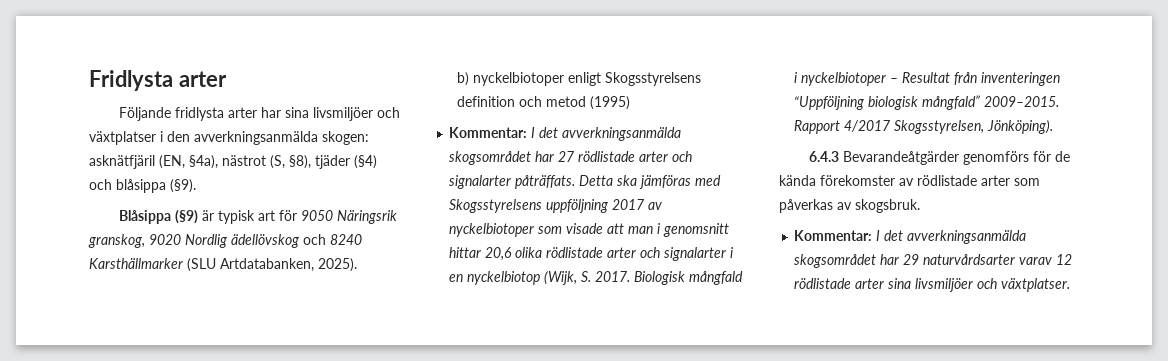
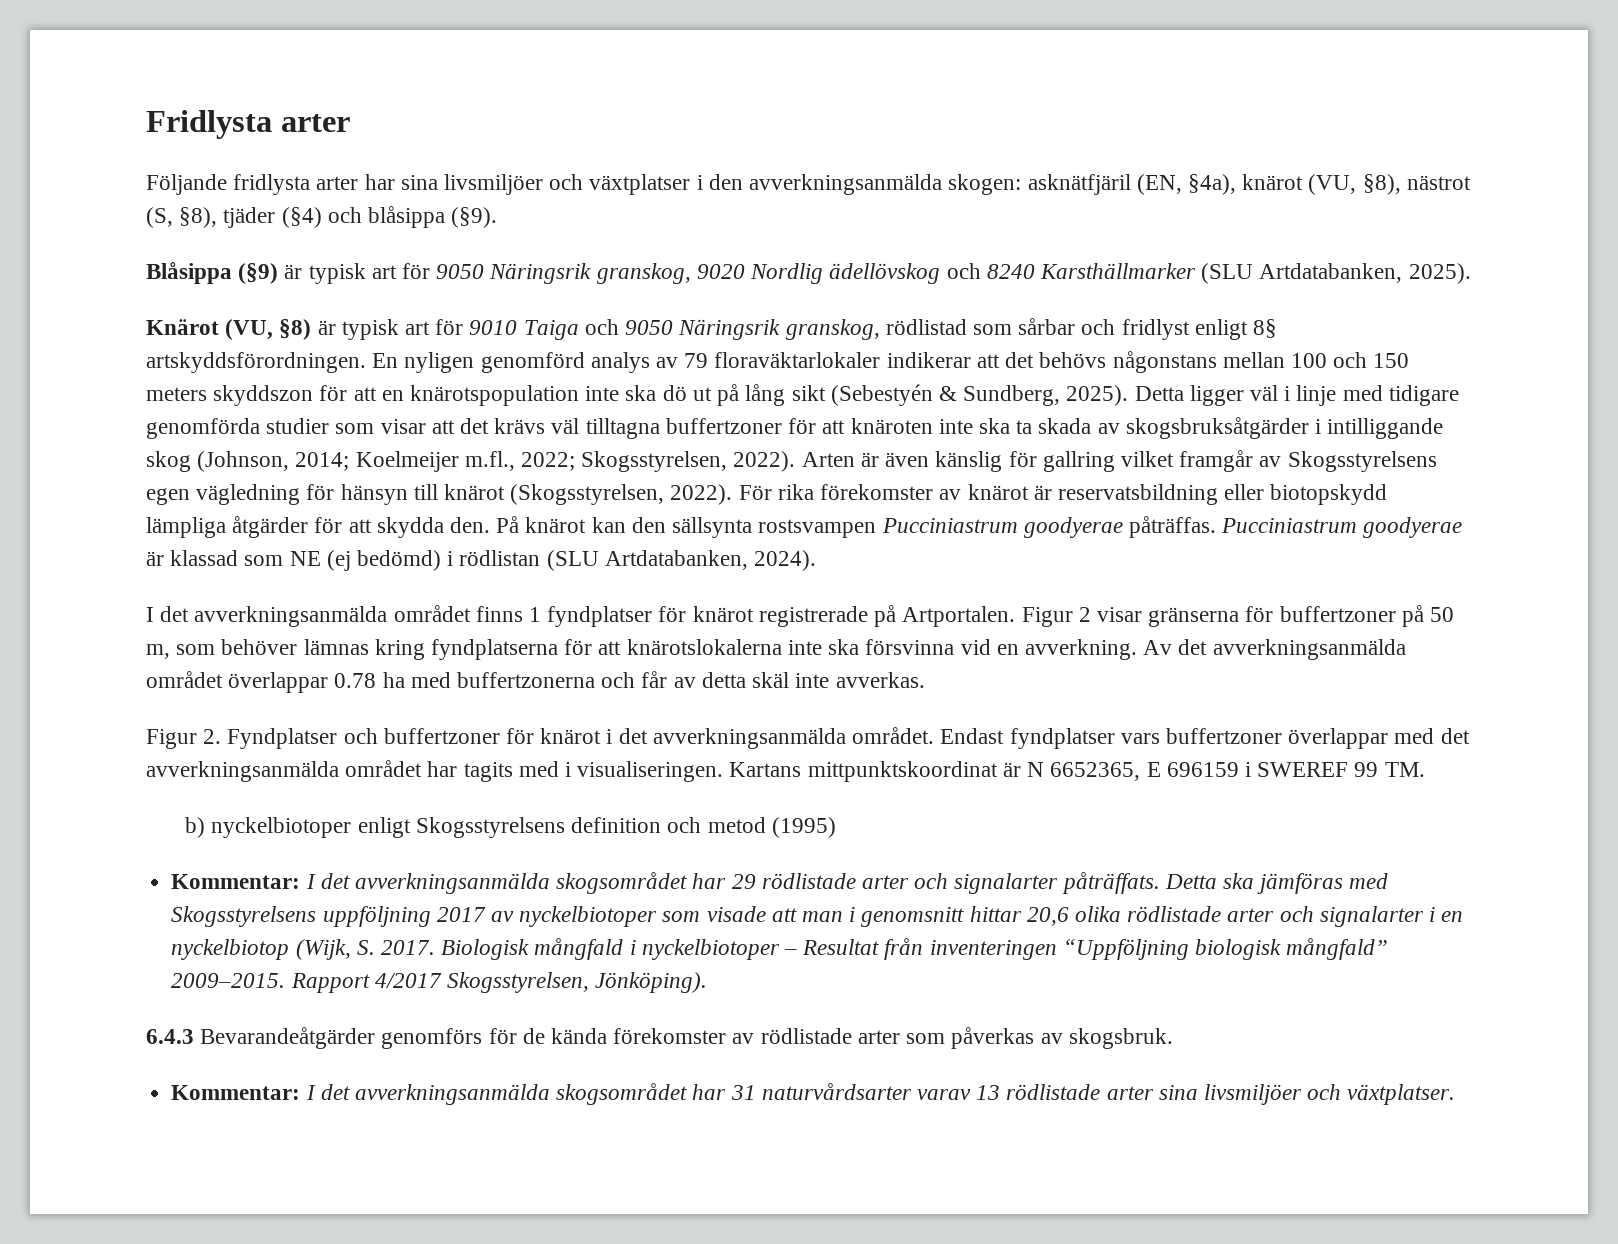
(218, 162) none -> [1242,174,1401,195] knärot (VU, §8),
(357, 265) none -> [146,318,1277,340] [146,351,1410,373] [146,384,1459,406] [146,417,1444,439] [146,450,1437,472] [146,484,1388,505] [146,516,1463,538] [146,550,817,571] [146,605,1454,627] [146,639,1406,660] [146,671,925,693] [146,727,1470,749] [146,760,1425,782] // Knärot (VU, §8) är typisk art för 9010 Taiga och 9050 Näringsrik granskog, rödlistad som sårbar och fridlyst enligt 8§ artskyddsförordningen. En nyligen genomförd analys av 79 floraväktarlokaler indikerar att det behövs någonstans mellan 100 och 150 meters skyddszon för att en knärotspopulation inte ska dö ut på lång sikt (Sebestyén & Sundberg, 2025). Detta ligger väl i linje med tidigare genomförda studier som visar att det krävs väl tilltagna buffertzoner för att knäroten inte ska ta skada av skogsbruksåtgärder i intilliggande skog (Johnson, 2014; Koelmeijer m.fl., 2022; Skogsstyrelsen, 2022). Arten är även känslig för gallring vilket framgår av Skogsstyrelsens egen vägledning för hänsyn till knärot (Skogsstyrelsen, 2022). För rika förekomster av knärot är reservatsbildning eller biotopskydd lämpliga åtgärder för att skydda den. På knärot kan den sällsynta rostsvampen Pucciniastrum goodyerae påträffas. Pucciniastrum goodyerae är klassad som NE (ej bedömd) i rödlistan (SLU Artdatabanken, 2024). // I det avverkningsanmälda området finns 1 fyndplatser för knärot registrerade på Artportalen. Figur 2 visar gränserna för buffertzoner på 50 m, som behöver lämnas kring fyndplatserna för att knärotslokalerna inte ska försvinna vid en avverkning. Av det avverkningsanmälda området överlappar 0.78 ha med buffertzonerna och får av detta skäl inte avverkas. // Figur 2. Fyndplatser och buffertzoner för knärot i det avverkningsanmälda området. Endast fyndplatser vars buffertzoner överlappar med det avverkningsanmälda området har tagits med i visualiseringen. Kartans mittpunktskoordinat är N 6652365, E 696159 i SWEREF 99 TM.
[558,151,575,162] 27 -> [731,874,756,889] 29
[903,254,920,265] 29 -> [730,1085,756,1100] 31
[1056,254,1073,265] 12 -> [976,1085,1001,1100] 13

